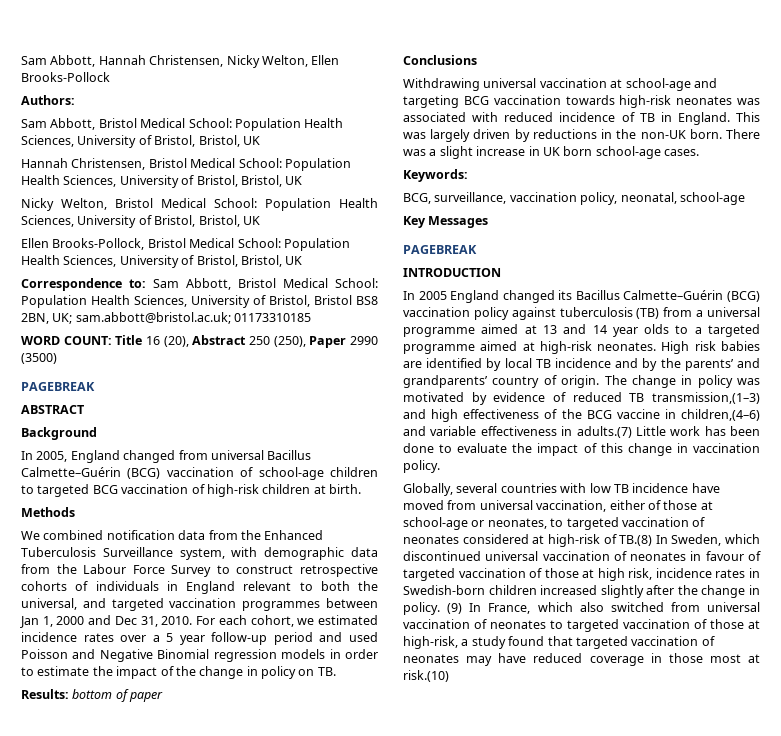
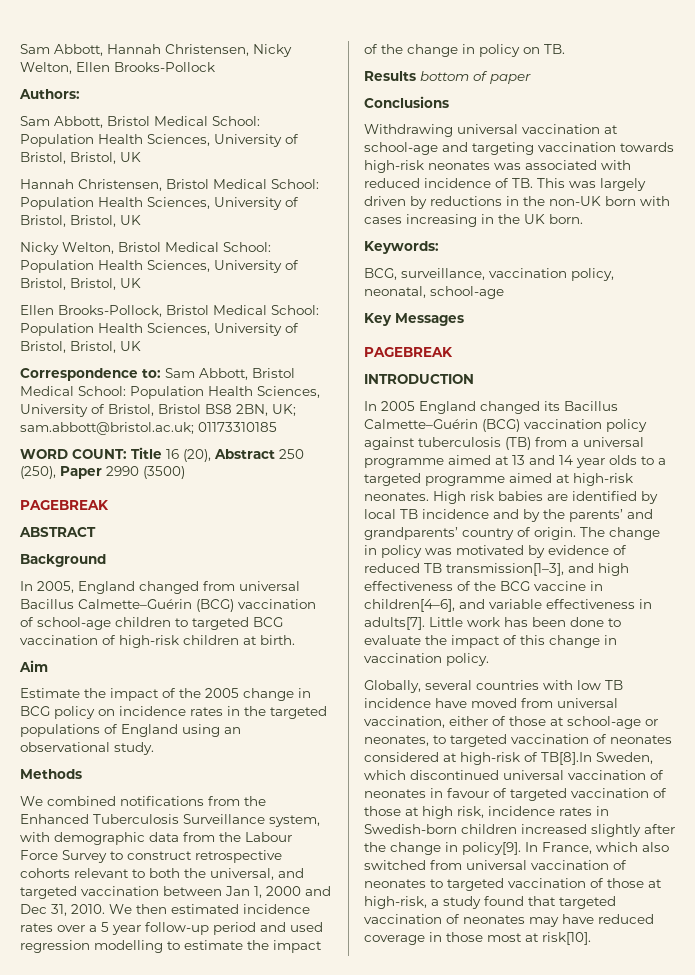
(361, 489) none -> [19,660,48,672] [20,688,311,701] [20,706,327,719] [20,724,241,737] [20,742,154,755] // Aim // Estimate the impact of the 2005 change in BCG policy on incidence rates in the targeted populations of England using an observational study.
[106,530,206,540] notification data -> [120,796,204,806] notifications
[75,581,235,594] of individuals in England -> (70, 873) none
[242,601,321,611] programmes -> (159, 891) none
[196,615,315,627] For each cohort, we -> [109,904,167,914] We then
[21,649,378,662] Poisson and Negative Binomial regression models in order -> [20,940,163,953] regression modelling
[21,689,69,699] Results: -> [364,71,416,81] Results
[463,96,489,105] BCG -> (534, 148) none
[639,112,730,125] TB in England. -> [512,178,533,188] TB.
[689,129,760,139] [403,146,699,159] born. There was a slight increase in UK born school-age cases. -> [605,196,670,206] [364,214,583,227] born with cases increasing in the UK born.
[652,392,760,404] transmission,(1–3) -> [446,563,564,576] transmission[1–3],
[681,409,760,421] children,(4–6) -> [364,599,455,612] children[4–6],
[576,426,632,438] adults.(7) -> [364,617,425,630] adults[7].
[619,535,668,546] TB.(8) In -> [541,752,592,765] TB[8].In
[403,602,463,615] policy. (9) -> [462,842,521,855] policy[9].
[403,670,449,682] risk.(10) -> [542,932,591,945] risk[10].

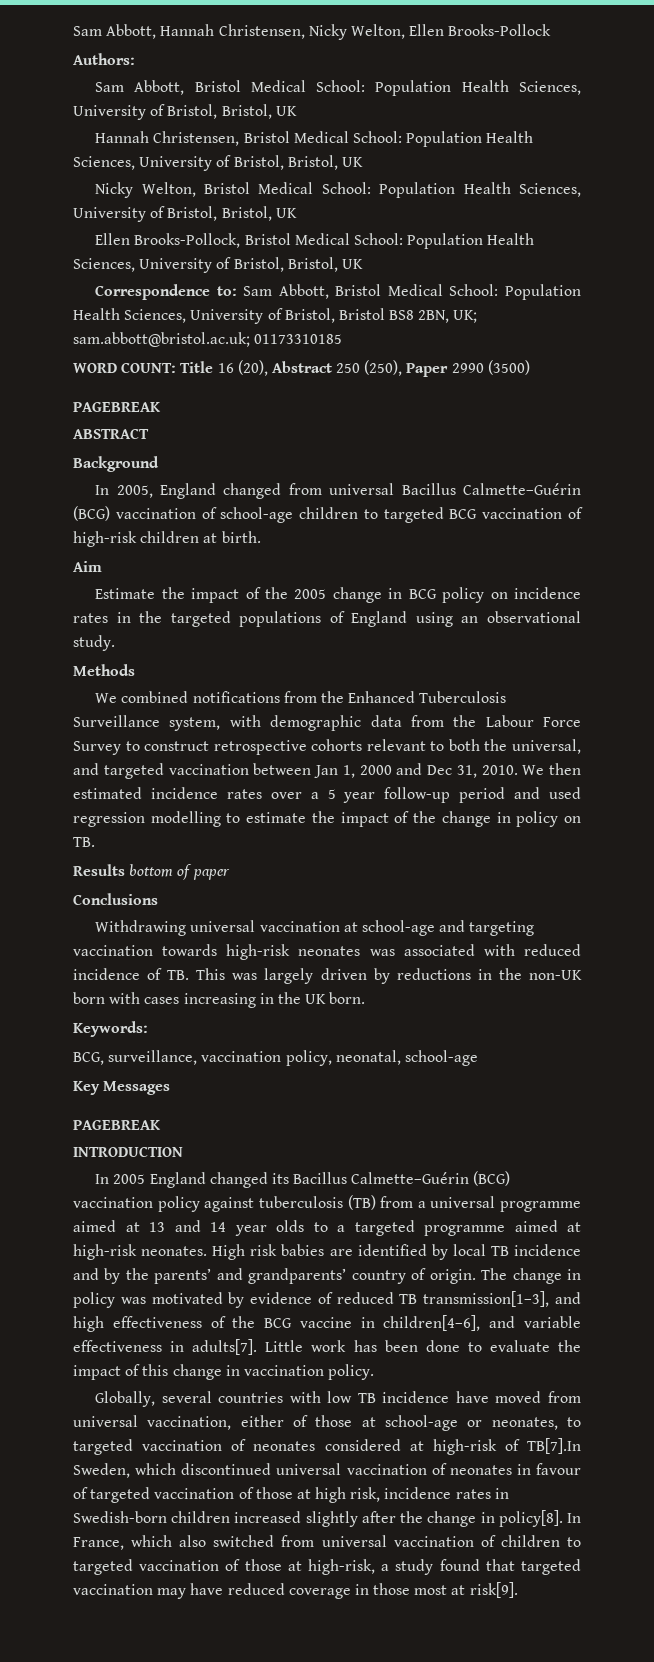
[541,752,592,765] TB[8].In -> [527,1438,581,1454] TB[7].In
[462,842,521,855] policy[9]. -> [498,1510,563,1527] policy[8].
[364,879,426,888] neonates -> [500,1535,560,1547] children
[446,914,525,924] of neonates -> (153, 1589) none
[542,932,591,945] risk[10]. -> [469,1582,518,1598] risk[9].

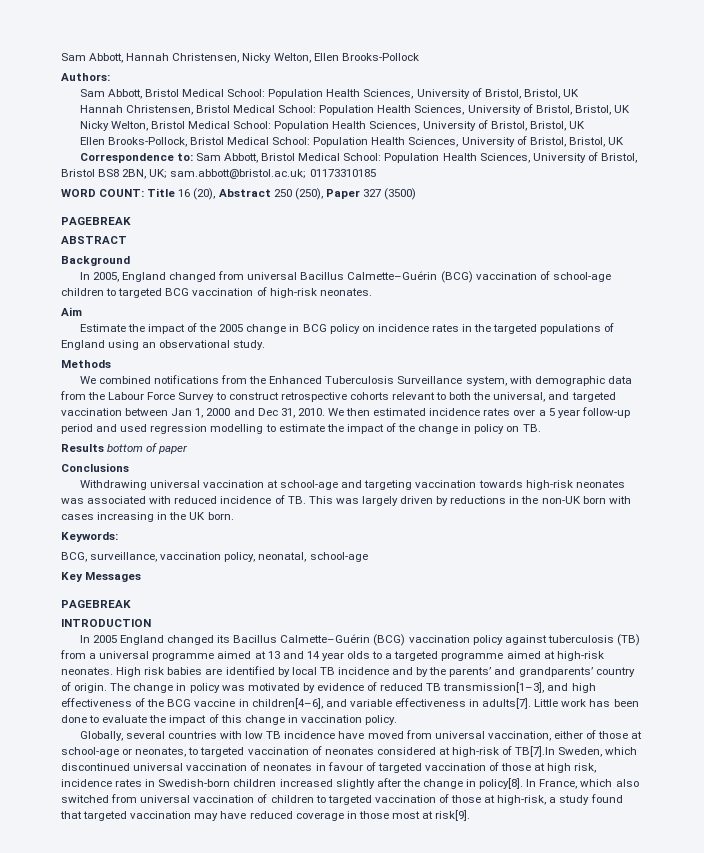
[451,363,484,373] 2990 -> [362,189,381,197] 327
[140,531,261,543] children at birth. -> [319,288,372,296] neonates.

